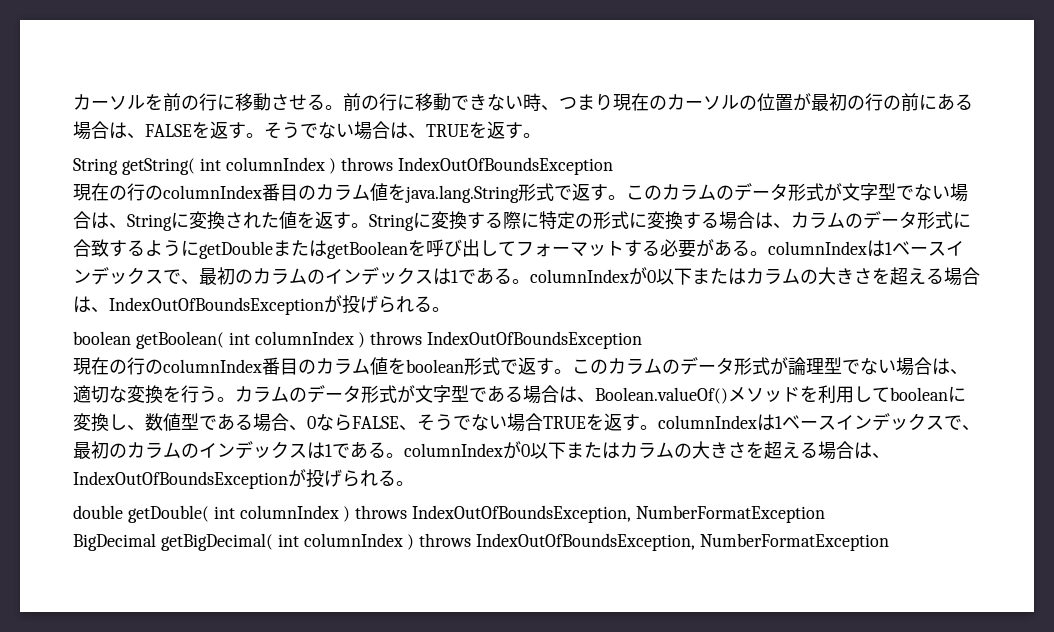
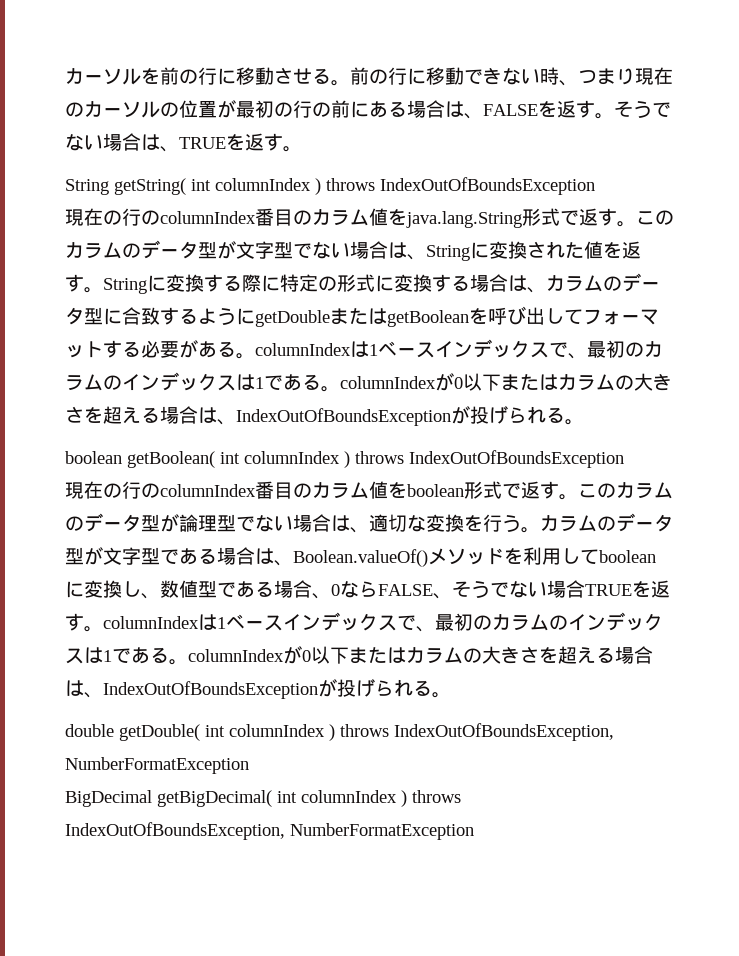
[788,183,824,201] 形式 -> [198,241,217,259] 型
[917,211,953,229] 形式 -> [84,307,103,325] 型
[734,357,770,375] 形式 -> [141,514,160,532] 型
[361,385,397,403] 形式 -> [65,547,84,565] 型

